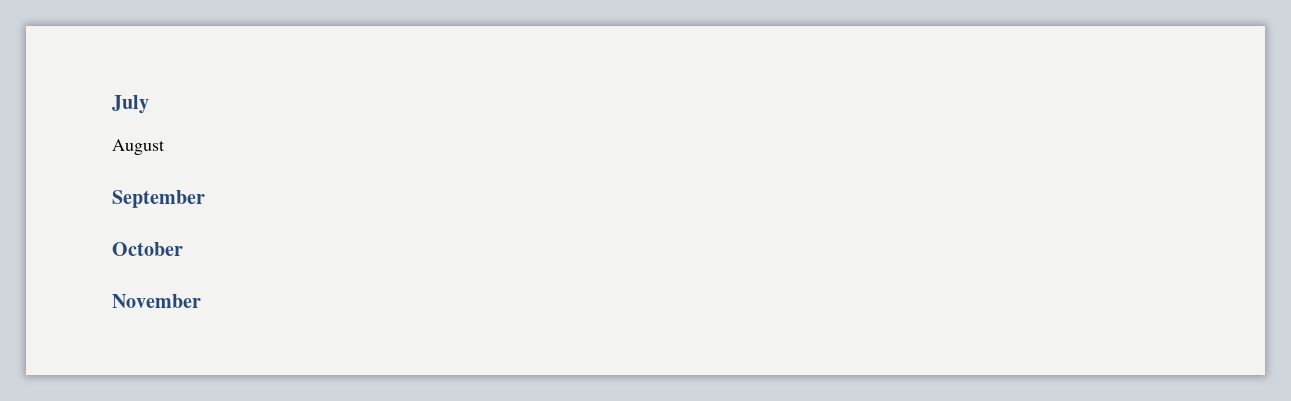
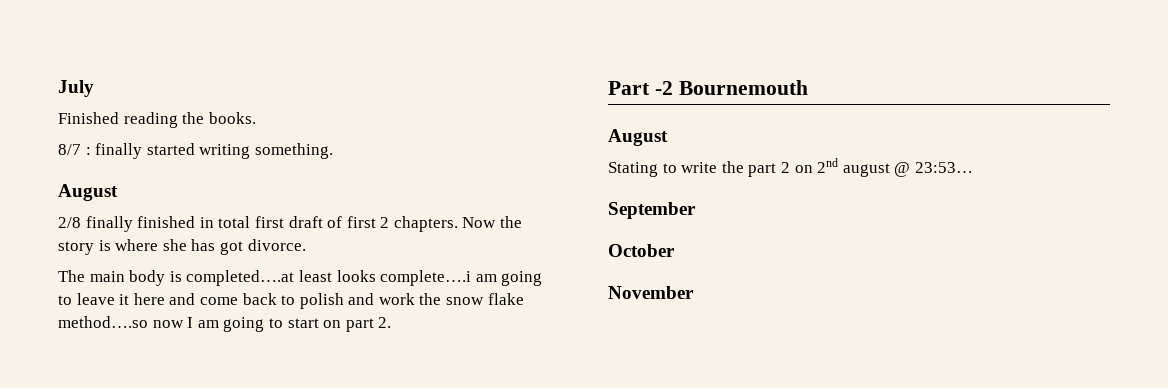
[112,139,165,155] August -> [58,112,256,128] [58,143,333,159] [58,184,118,201] [58,216,523,232] [58,239,306,255] [58,270,543,286] [58,293,524,309] [58,316,392,332] [608,80,808,95] [608,129,668,146] [608,158,973,177] Finished reading the books. // 8/7 : finally started writing something. // August // 2/8 finally finished in total first draft of first 2 chapters. Now the story is where she has got divorce. // The main body is completed….at least looks complete….i am going to leave it here and come back to polish and work the snow flake method….so now I am going to start on part 2. // Part -2 Bournemouth // August // Stating to write the part 2 on 2nd august @ 23:53…

